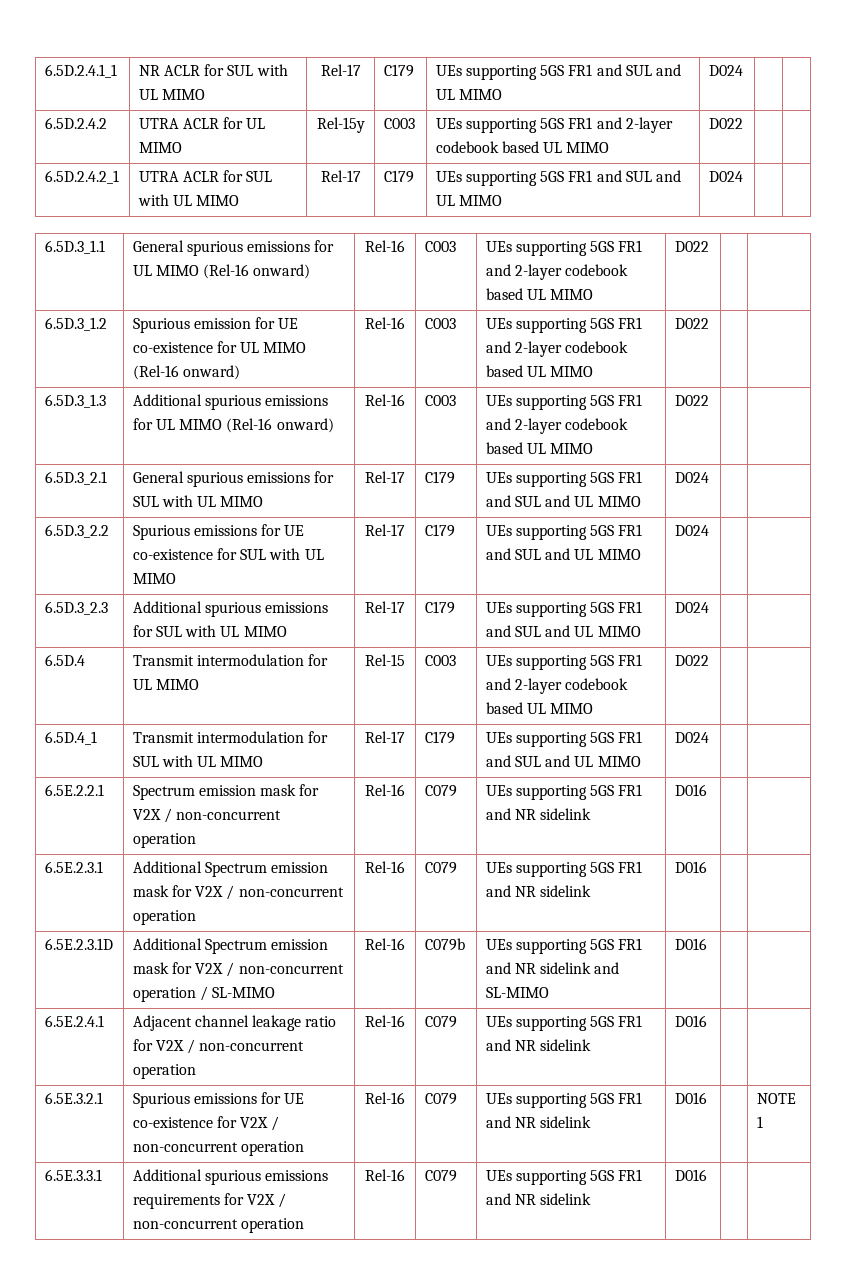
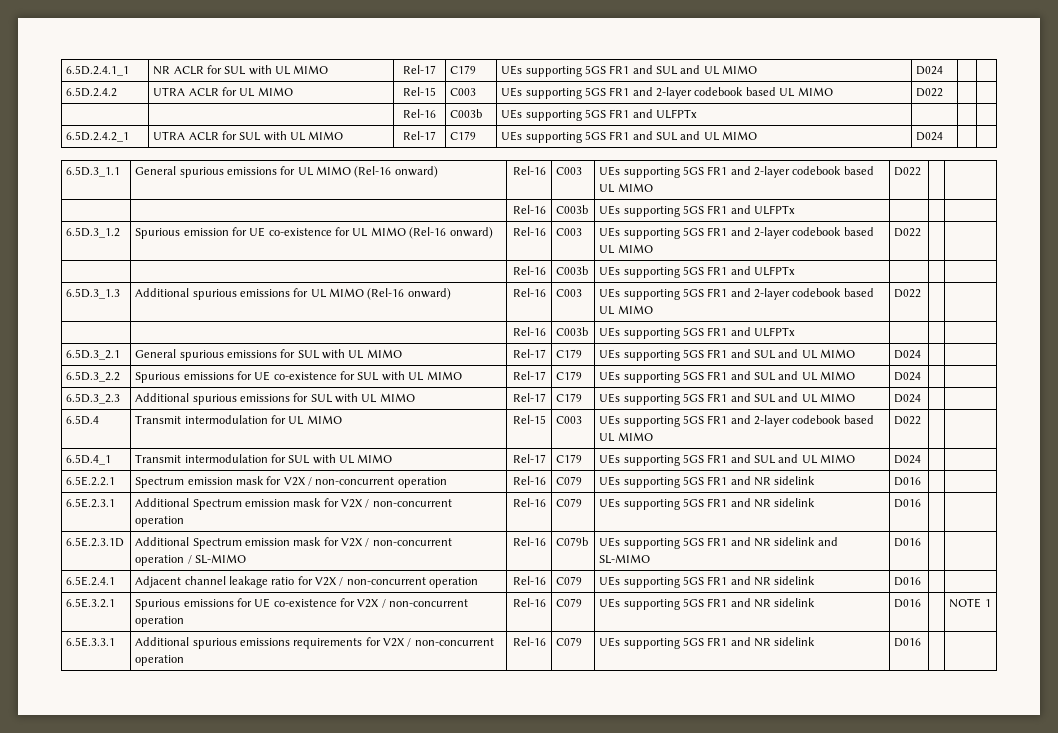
[316,117,365,133] Rel-15y -> [403,87,436,96] Rel-15
(743, 123) none -> [403,109,436,118] [450,109,483,118] [501,109,698,121] // | | Rel-16 | C003b | UEs supporting 5GS FR1 and ULFPTx | | |
(709, 246) none -> [512,205,546,214] [556,205,589,214] [599,205,796,217] // | | Rel-16 | C003b | UEs supporting 5GS FR1 and ULFPTx | | |
(709, 323) none -> [512,266,546,275] [556,266,589,275] [599,266,796,278] // | | Rel-16 | C003b | UEs supporting 5GS FR1 and ULFPTx | | |
(709, 400) none -> [512,327,546,336] [556,327,589,336] [599,327,796,339] // | | Rel-16 | C003b | UEs supporting 5GS FR1 and ULFPTx | | |

